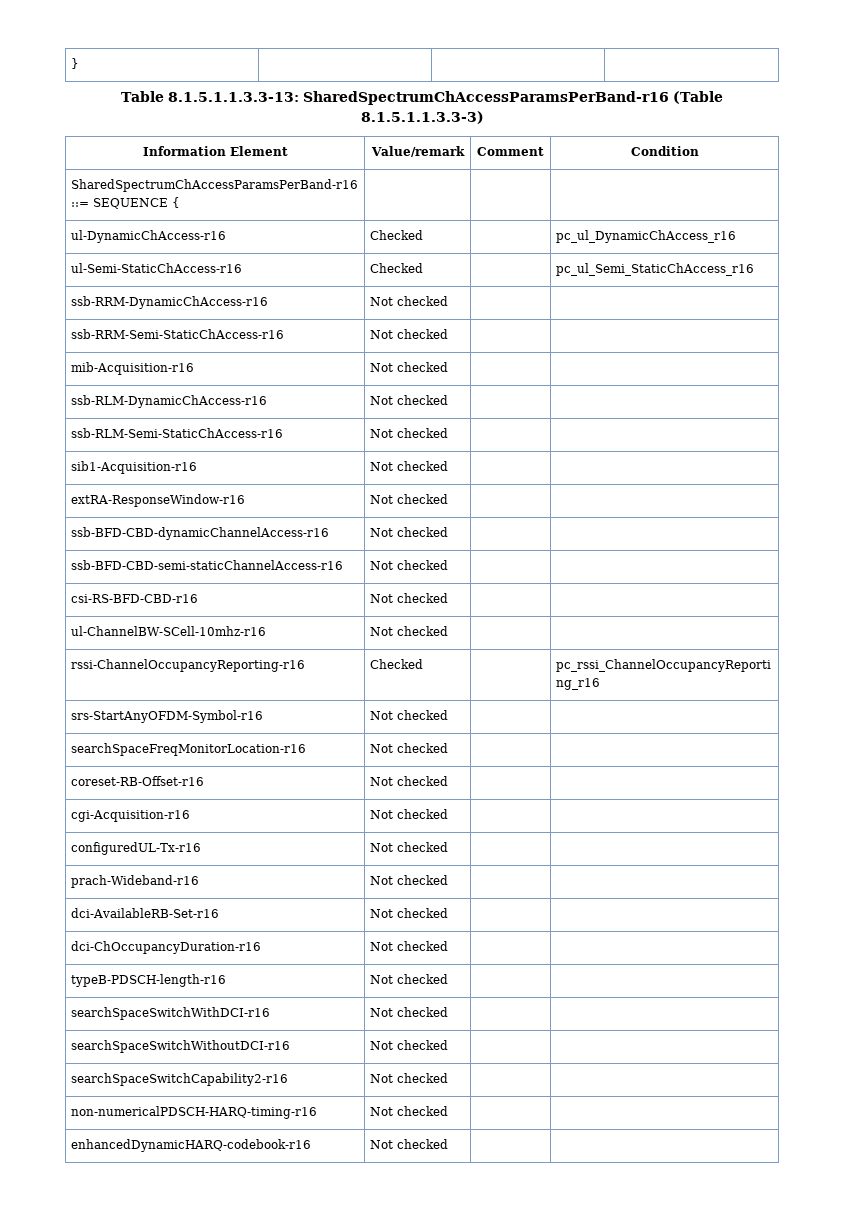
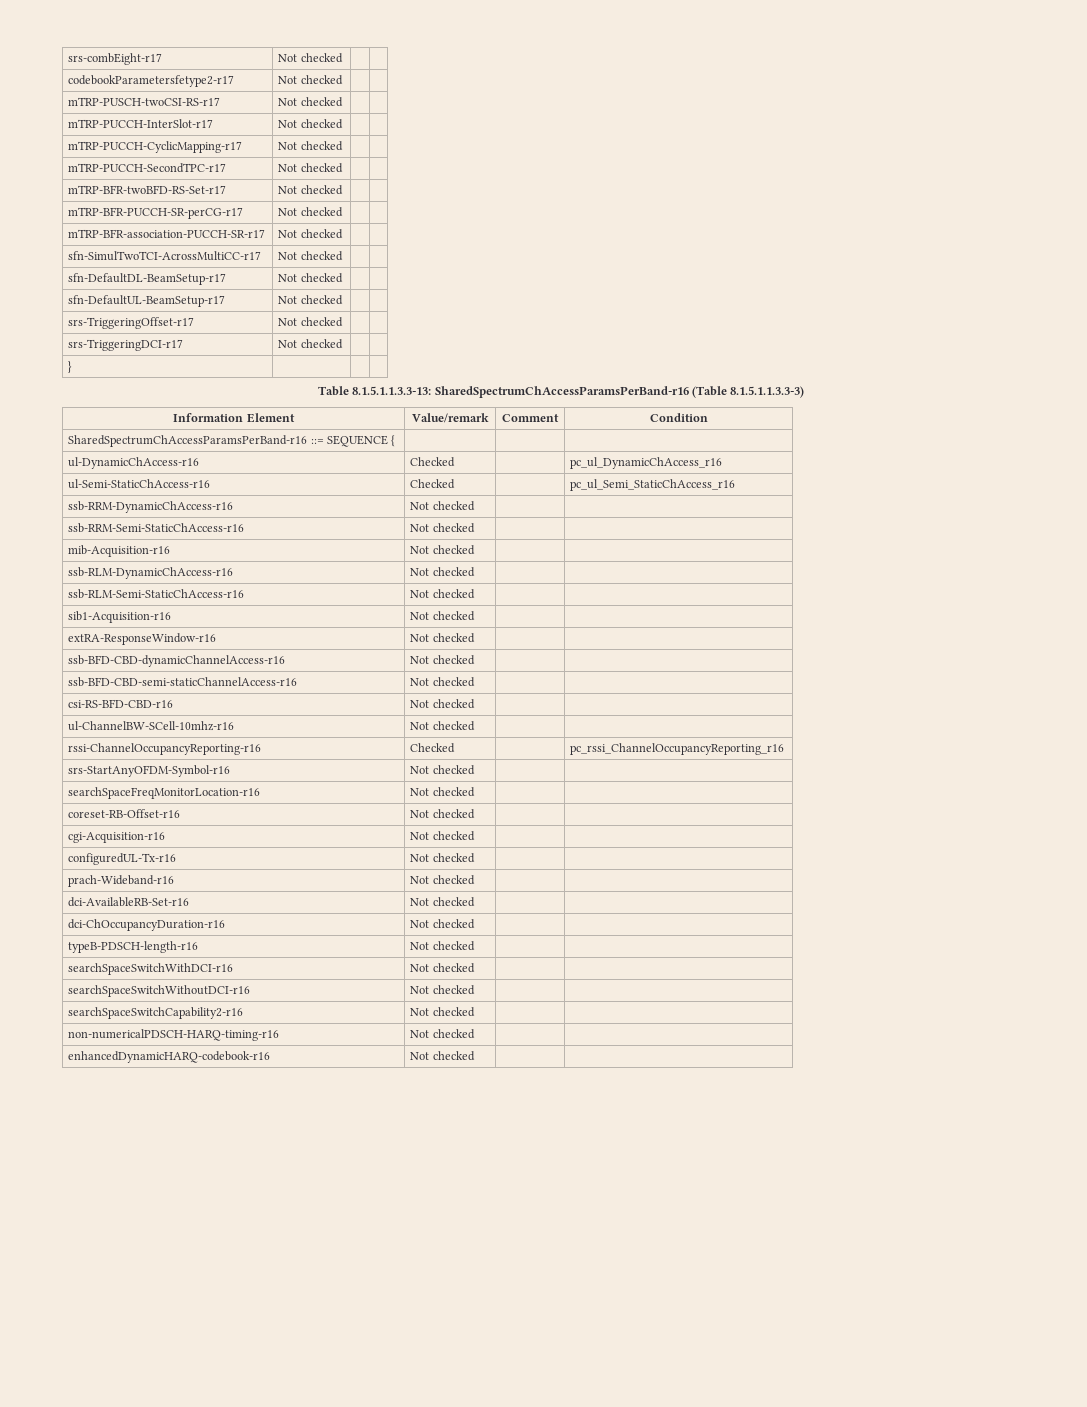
(71, 63) none -> [68,53,163,65] [278,53,343,63] [68,75,235,87] [278,75,343,85] [68,97,221,106] [278,97,343,107] [68,119,214,128] [278,119,343,129] [68,141,243,153] [278,141,343,151] [68,163,227,173] [278,163,343,173] [68,185,227,194] [278,185,343,195] [68,207,244,219] [278,207,343,217] [68,229,266,238] [278,229,343,239] [68,251,262,261] [278,251,343,261] [68,273,227,285] [278,273,343,283] [68,295,226,307] [278,295,343,305] [68,317,195,329] [278,317,343,327] [68,339,184,351] [278,339,343,349] srs-combEight-r17 | Not checked | | // codebookParametersfetype2-r17 | Not checked | | // mTRP-PUSCH-twoCSI-RS-r17 | Not checked | | // mTRP-PUCCH-InterSlot-r17 | Not checked | | // mTRP-PUCCH-CyclicMapping-r17 | Not checked | | // mTRP-PUCCH-SecondTPC-r17 | Not checked | | // mTRP-BFR-twoBFD-RS-Set-r17 | Not checked | | // mTRP-BFR-PUCCH-SR-perCG-r17 | Not checked | | // mTRP-BFR-association-PUCCH-SR-r17 | Not checked | | // sfn-SimulTwoTCI-AcrossMultiCC-r17 | Not checked | | // sfn-DefaultDL-BeamSetup-r17 | Not checked | | // sfn-DefaultUL-BeamSetup-r17 | Not checked | | // srs-TriggeringOffset-r17 | Not checked | | // srs-TriggeringDCI-r17 | Not checked | | //

